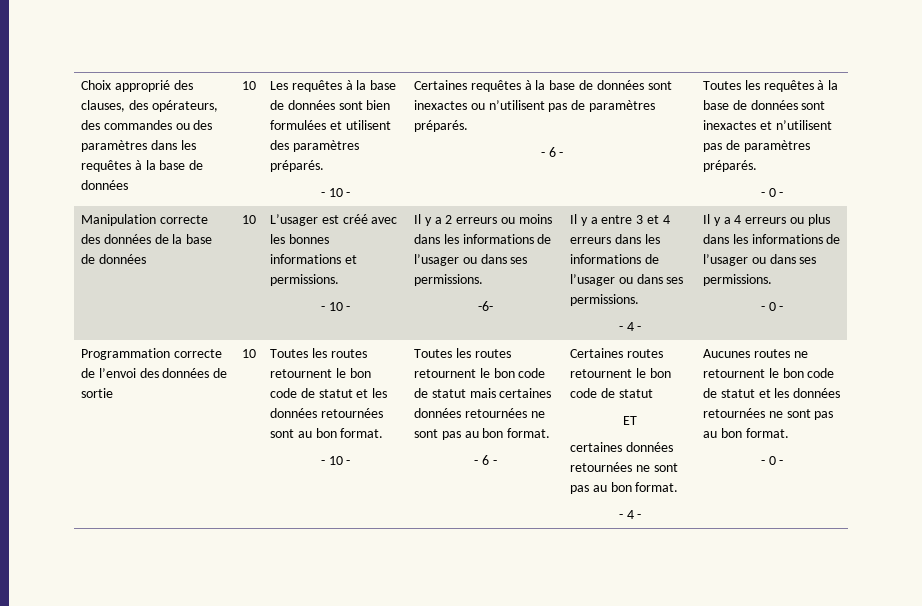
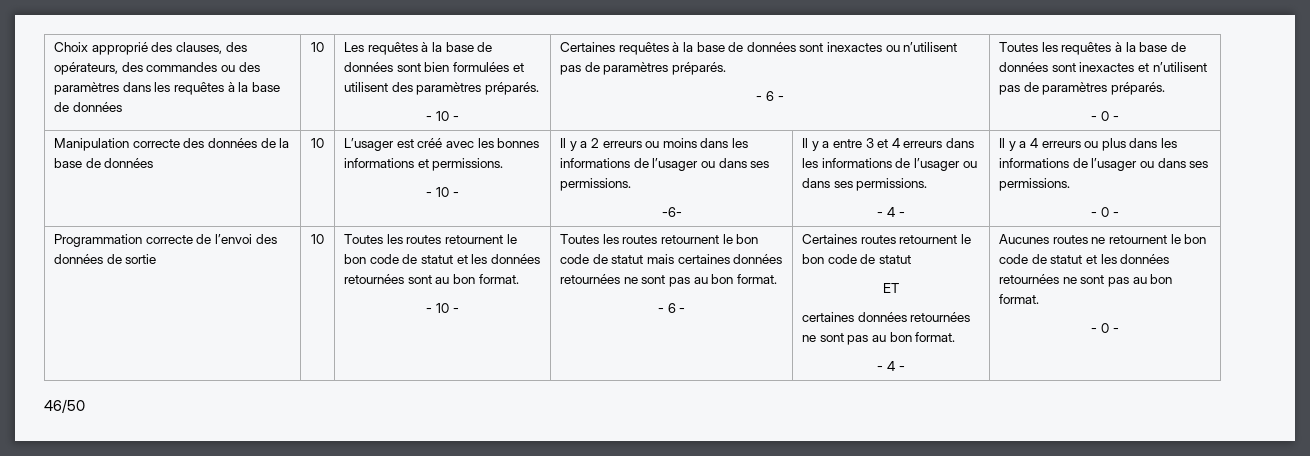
(784, 462) none -> [44,399,85,413] // 46/50

